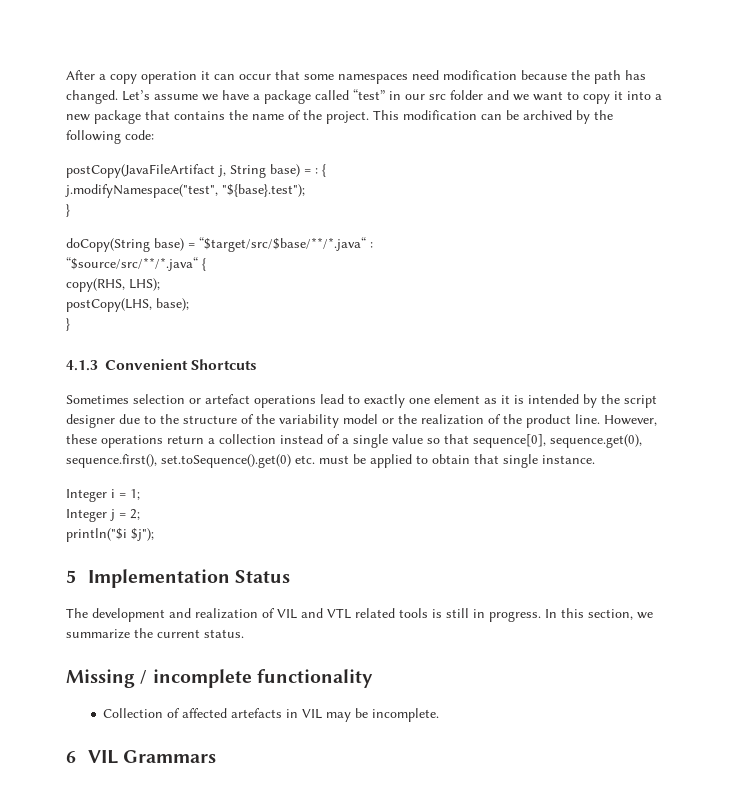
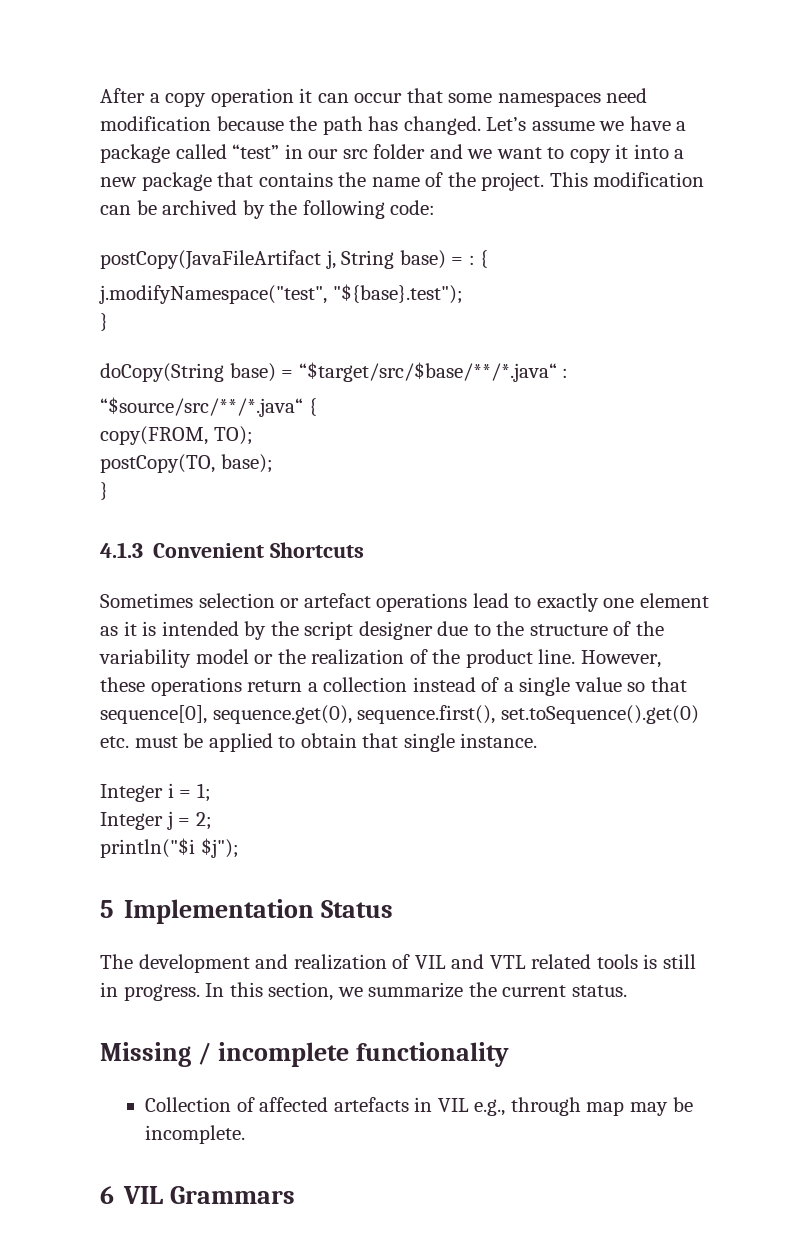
[66,278,160,292] [66,298,152,312] copy(RHS, LHS); // postCopy(LHS, -> [100,426,253,445] [100,454,215,473] copy(FROM, TO); // postCopy(TO,
(323, 714) none -> [474,1097,625,1116] e.g., through map

